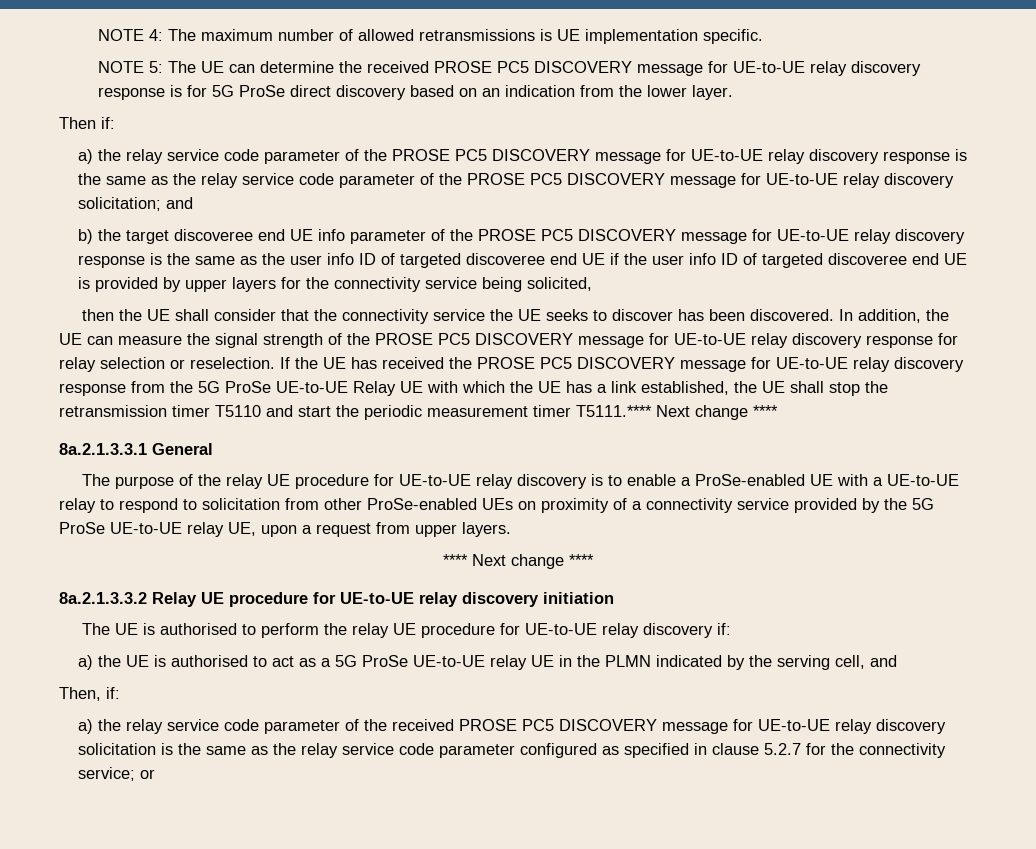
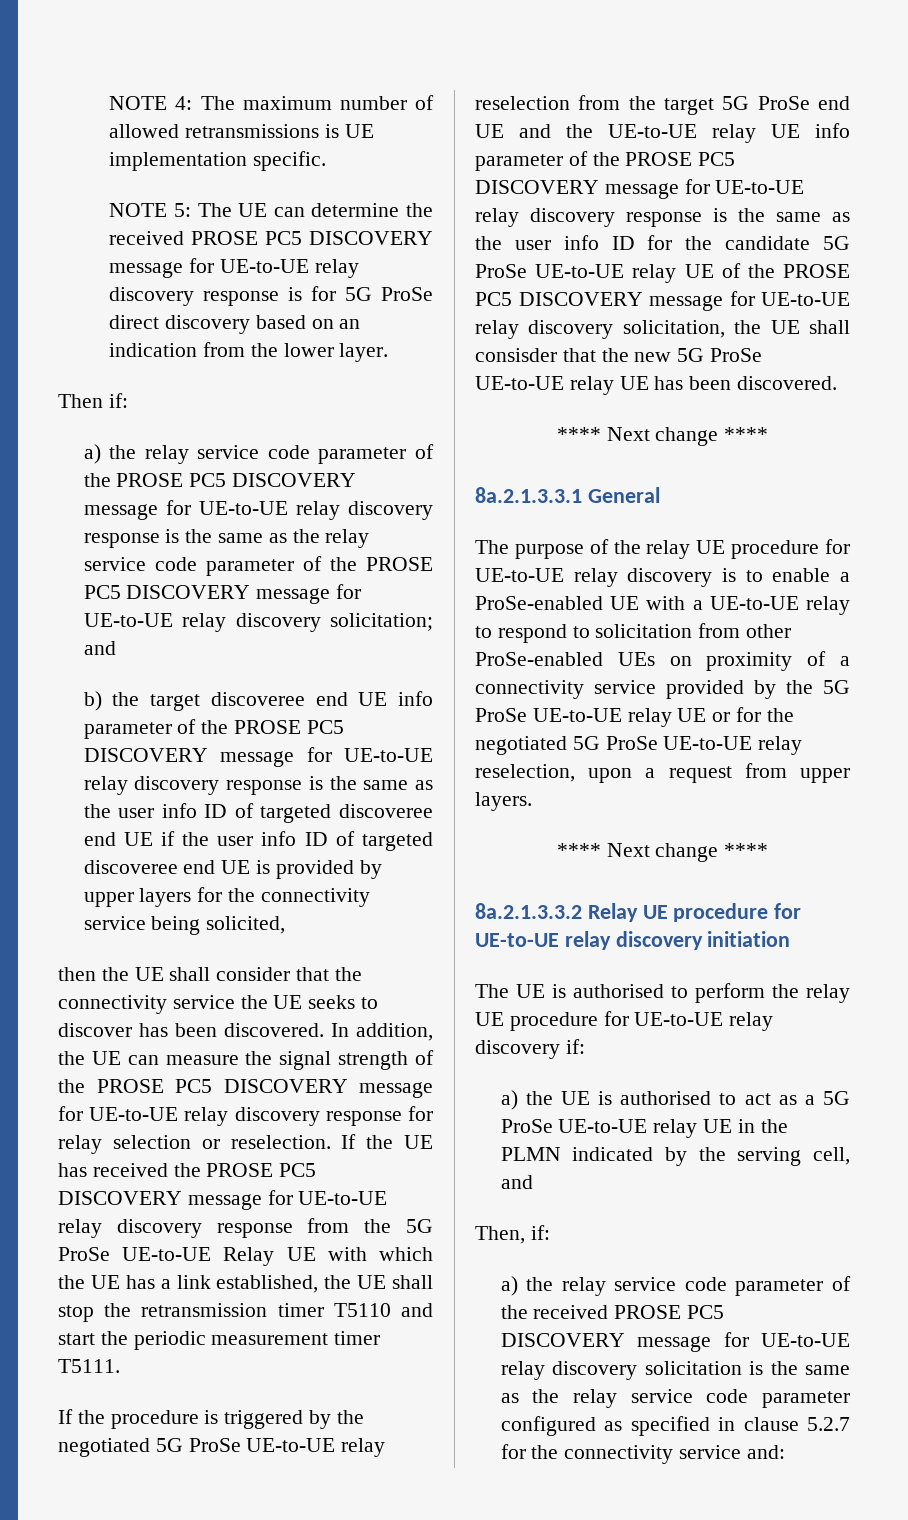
[576,405,652,417] T5111.**** -> [58,1359,120,1373] [58,1409,364,1429] [58,1438,386,1457] [475,95,850,115] [475,123,850,143] [475,151,736,171] [475,179,805,199] [475,208,850,227] [475,235,850,250] [475,263,850,283] [475,291,850,311] [475,320,850,339] [475,348,763,362] [475,376,838,395] [556,427,601,441] T5111. // If the procedure is triggered by the negotiated 5G ProSe UE-to-UE relay reselection from the target 5G ProSe end UE and the UE-to-UE relay UE info parameter of the PROSE PC5 DISCOVERY message for UE-to-UE relay discovery response is the same as the user info ID for the candidate 5G ProSe UE-to-UE relay UE of the PROSE PC5 DISCOVERY message for UE-to-UE relay discovery solicitation, the UE shall consisder that the new 5G ProSe UE-to-UE relay UE has been discovered. // ****
[228,522,256,536] UE, -> [677,707,794,722] [475,736,803,755] [475,764,575,782] UE or for the negotiated 5G ProSe UE-to-UE relay reselection,
[78,767,156,781] service; or -> [679,1445,785,1459] service and:

